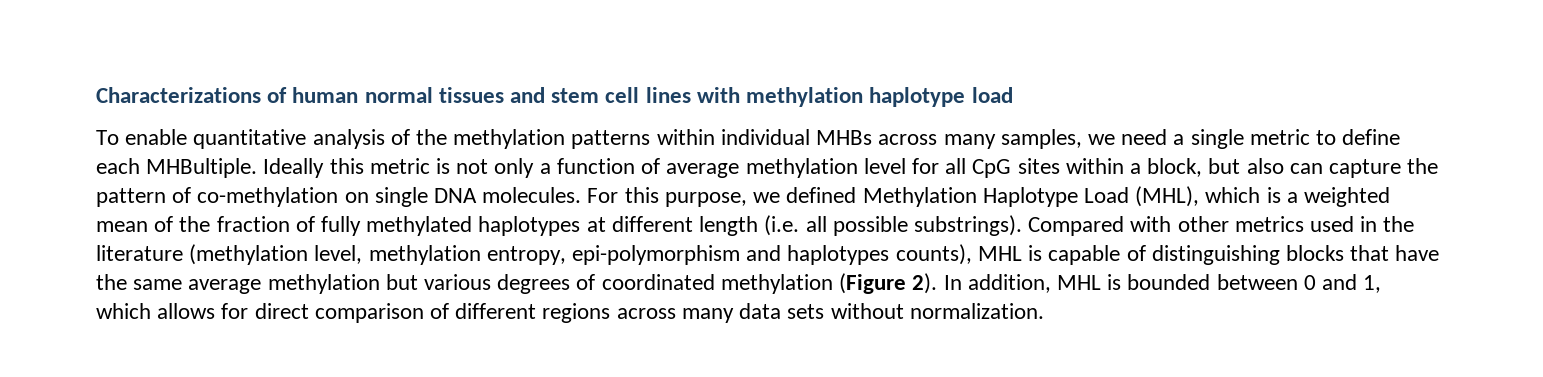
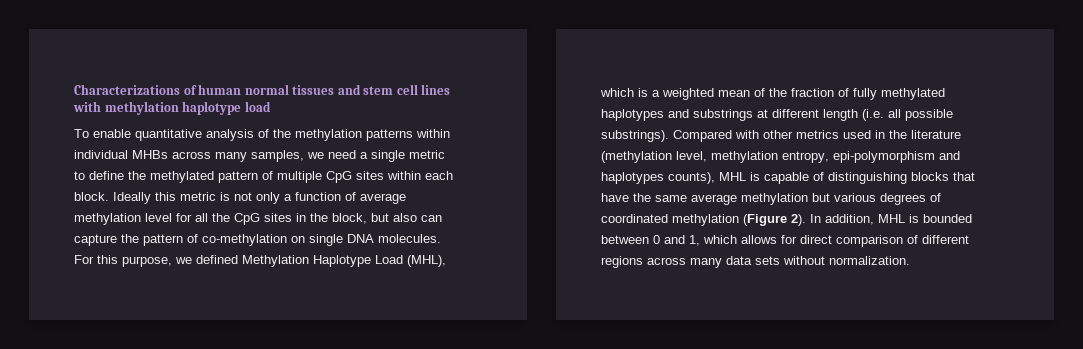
[96,158,258,178] each MHBultiple. -> [128,171,453,183] [74,192,109,201] the methylated pattern of multiple CpG sites within each block.
[972,158,1141,178] CpG sites within a -> [212,213,328,225] the CpG sites in the
(581, 226) none -> [668,109,753,121] and substrings

